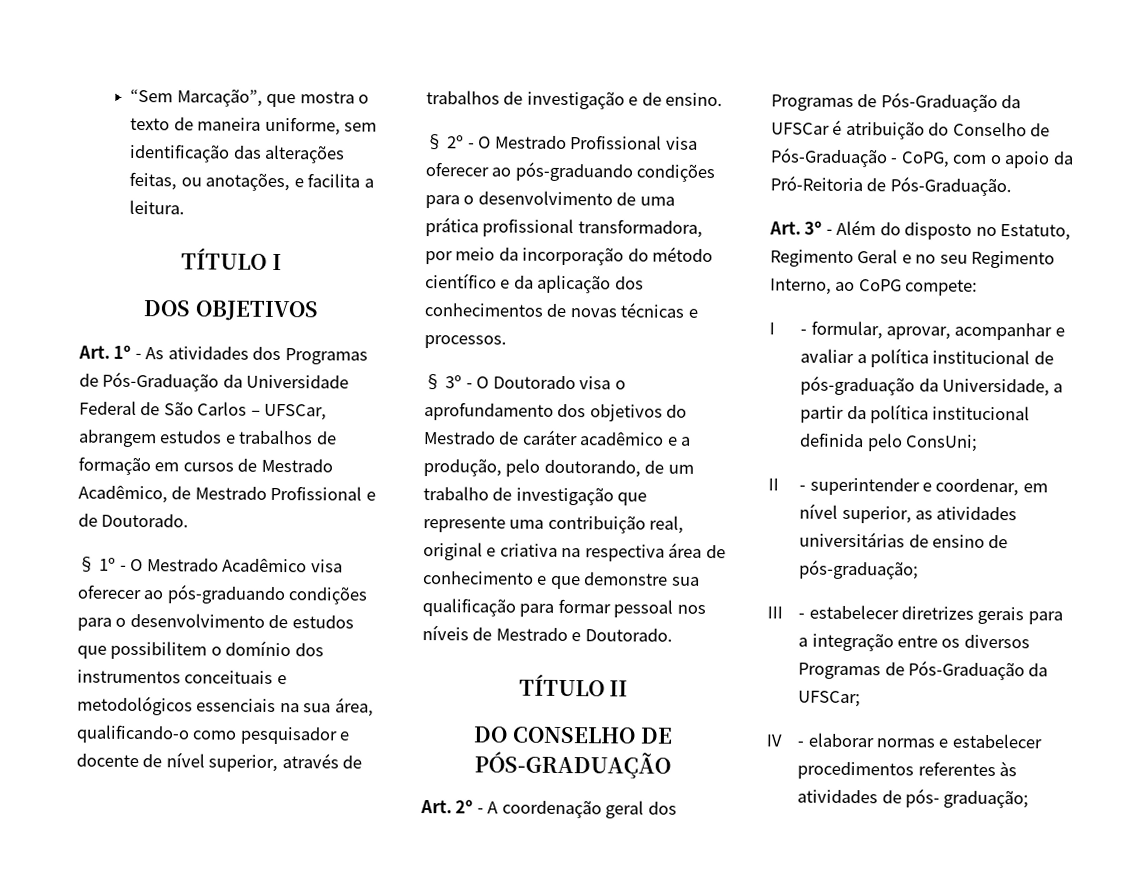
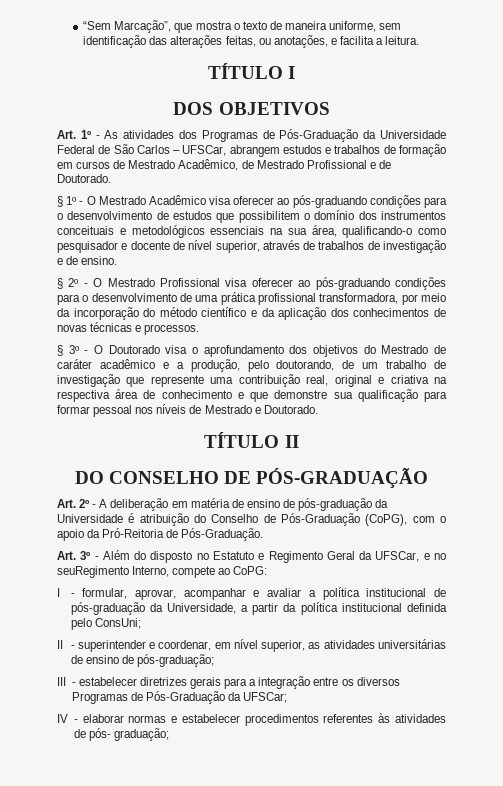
[501,799,677,819] [771,92,1022,113] [771,122,830,135] coordenação geral dos Programas de Pós-Graduação da UFSCar -> [110,498,389,511] [57,514,123,523] deliberação em matéria de ensino de pós-graduação da Universidade
[890,151,950,168] - CoPG, -> [365,514,408,526] (CoPG),
[1000,224,1072,241] [770,249,1056,269] [770,278,979,296] Estatuto, Regimento Geral e no seu Regimento Interno, ao CoPG compete: -> [212,551,446,563] [57,566,268,578] Estatuto e Regimento Geral da UFSCar, e no seuRegimento Interno, compete ao CoPG:

